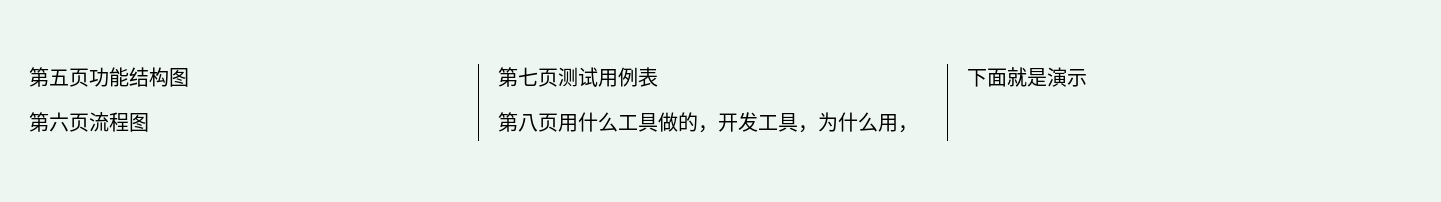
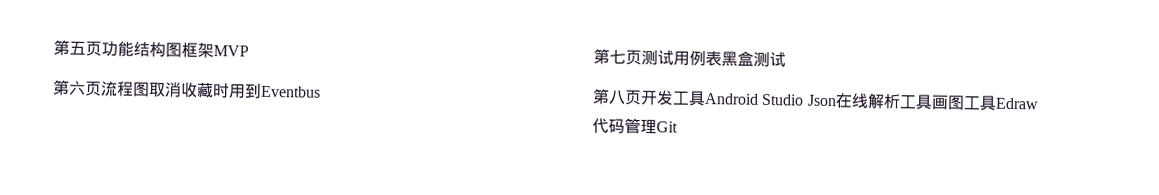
(189, 77) none -> [181,42,249,59] 框架MVP
(149, 122) none -> [148,82,321,99] 取消收藏时用到Eventbus
(658, 77) none -> [721,51,786,68] 黑盒测试
[558,112,918,133] [967,67,1087,87] 用什么工具做的，开发工具，为什么用，下面就是演示 -> [640,89,1039,111] [592,117,678,134] 开发工具Android Studio Json在线解析工具画图工具Edraw // 代码管理Git

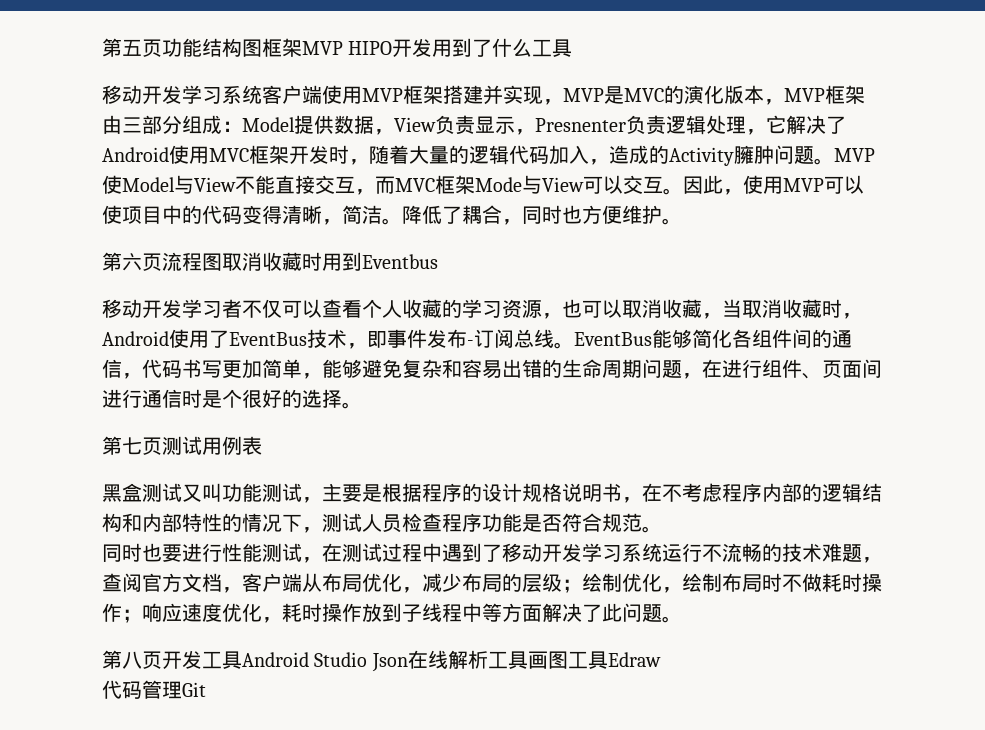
(249, 51) none -> [348,38,573,57] [102,85,865,105] [102,115,846,135] [102,145,875,166] [102,175,864,195] [102,205,682,225] HIPO开发用到了什么工具 // 移动开发学习系统客户端使用MVP框架搭建并实现，MVP是MVC的演化版本，MVP框架由三部分组成：Model提供数据，View负责显示，Presnenter负责逻辑处理，它解决了Android使用MVC框架开发时，随着大量的逻辑代码加入，造成的Activity臃肿问题。MVP使Model与View不能直接交互，而MVC框架Mode与View可以交互。因此，使用MVP可以使项目中的代码变得清晰，简洁。降低了耦合，同时也方便维护。
(321, 91) none -> [102,299,862,319] [102,329,852,349] [102,359,882,379] [102,389,362,409] // 移动开发学习者不仅可以查看个人收藏的学习资源，也可以取消收藏，当取消收藏时，Android使用了EventBus技术，即事件发布-订阅总线。EventBus能够简化各组件间的通信，代码书写更加简单，能够避免复杂和容易出错的生命周期问题，在进行组件、页面间进行通信时是个很好的选择。
(722, 59) none -> (262, 445) //
(786, 60) none -> [182,483,882,503] [102,513,662,533] [102,543,882,563] [102,573,882,593] [102,603,682,623] 又叫功能测试，主要是根据程序的设计规格说明书，在不考虑程序内部的逻辑结构和内部特性的情况下，测试人员检查程序功能是否符合规范。 // 同时也要进行性能测试，在测试过程中遇到了移动开发学习系统运行不流畅的技术难题，查阅官方文档，客户端从布局优化，减少布局的层级；绘制优化，绘制布局时不做耗时操作；响应速度优化，耗时操作放到子线程中等方面解决了此问题。

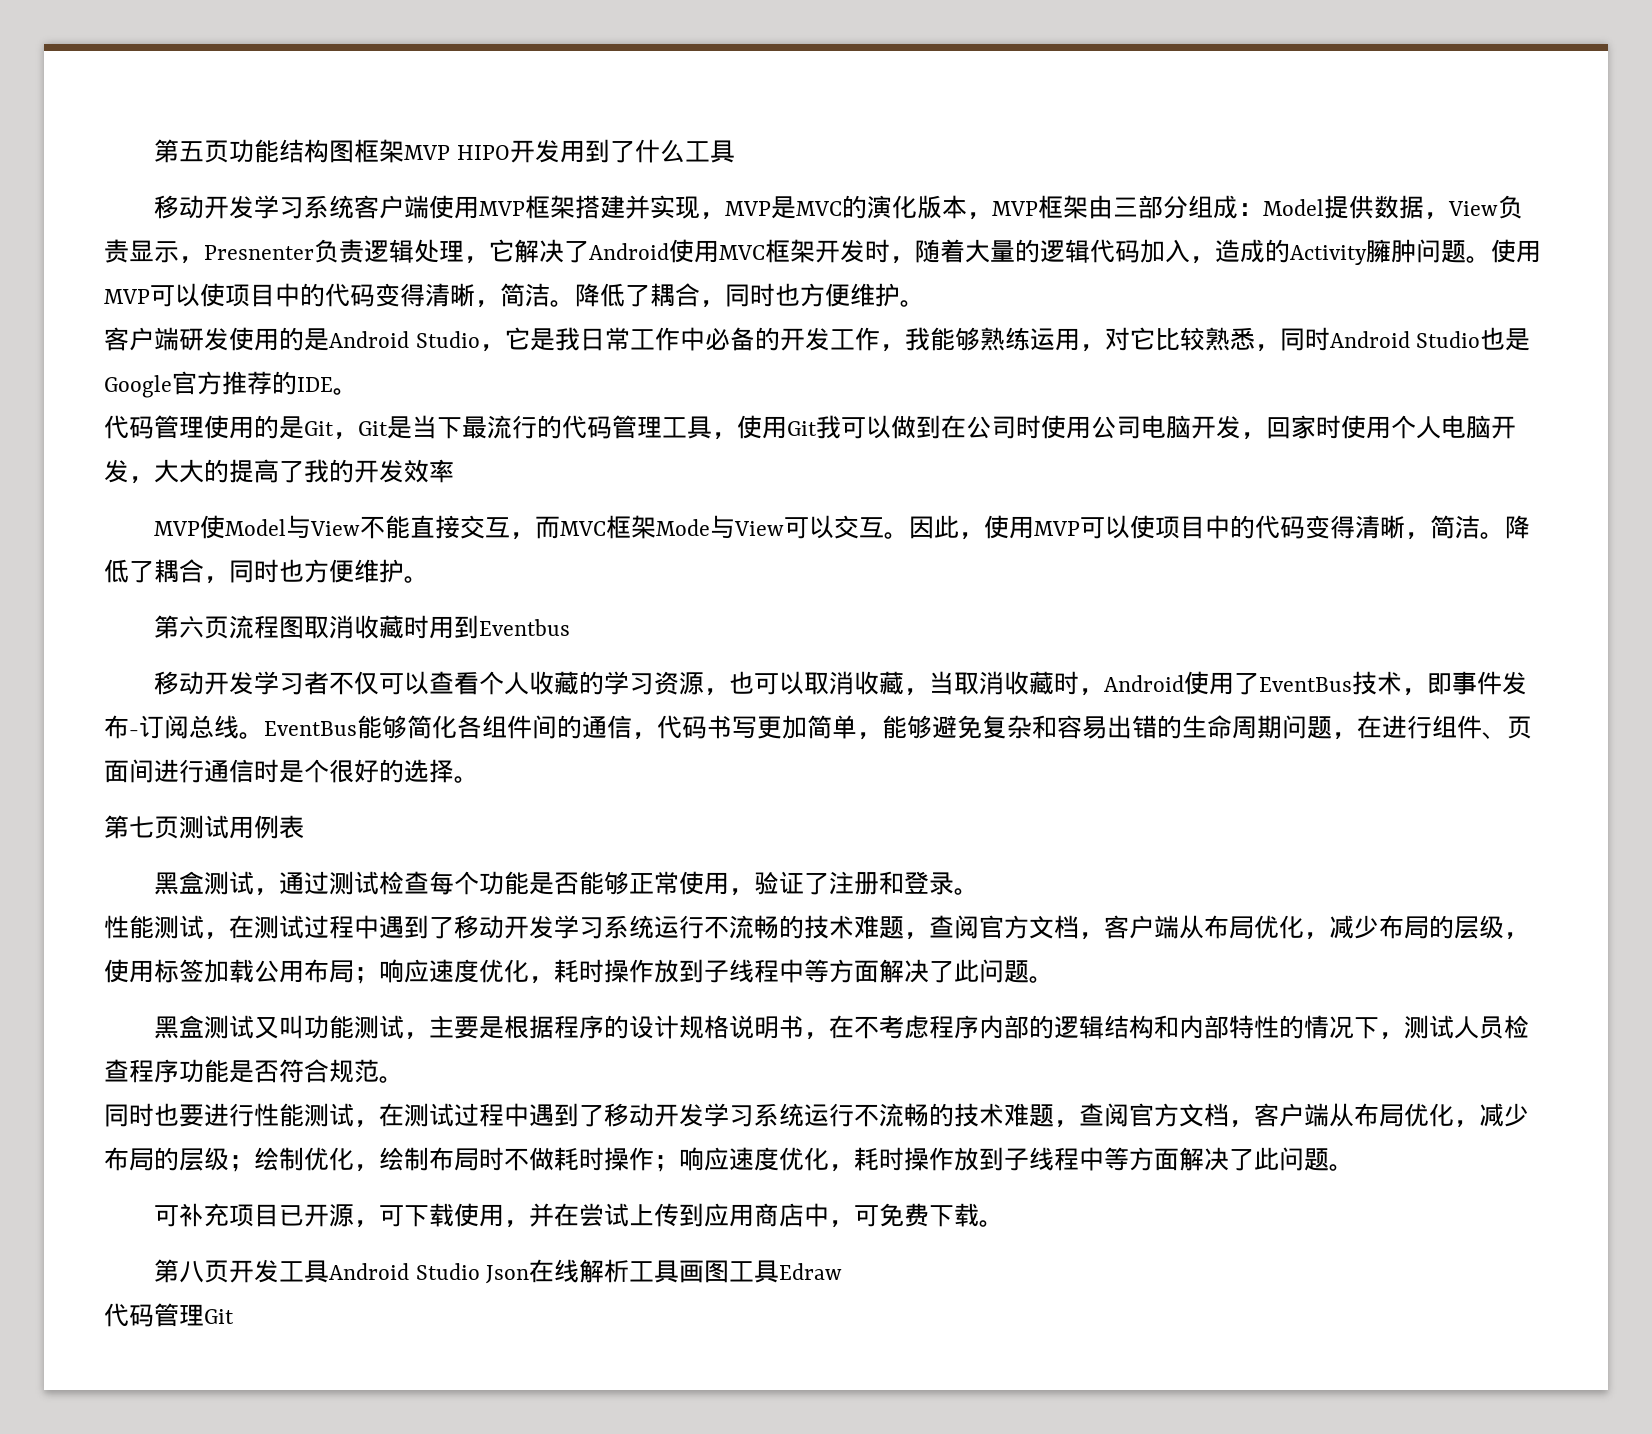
(834, 161) none -> [1491,239,1541,263] [104,283,925,308] [104,327,1531,352] [104,371,358,398] [104,415,1516,440] [104,459,454,484] 使用MVP可以使项目中的代码变得清晰，简洁。降低了耦合，同时也方便维护。 // 客户端研发使用的是Android Studio，它是我日常工作中必备的开发工作，我能够熟练运用，对它比较熟悉，同时Android Studio也是Google官方推荐的IDE。 // 代码管理使用的是Git，Git是当下最流行的代码管理工具，使用Git我可以做到在公司时使用公司电脑开发，回家时使用个人电脑开发，大大的提高了我的开发效率 //
(262, 445) none -> [154,871,980,896] [104,915,1529,940] [104,959,1054,984] // 黑盒测试，通过测试检查每个功能是否能够正常使用，验证了注册和登录。 // 性能测试，在测试过程中遇到了移动开发学习系统运行不流畅的技术难题，查阅官方文档，客户端从布局优化，减少布局的层级，使用标签加载公用布局；响应速度优化，耗时操作放到子线程中等方面解决了此问题。
(682, 619) none -> [154,1203,1005,1228] // 可补充项目已开源，可下载使用，并在尝试上传到应用商店中，可免费下载。

